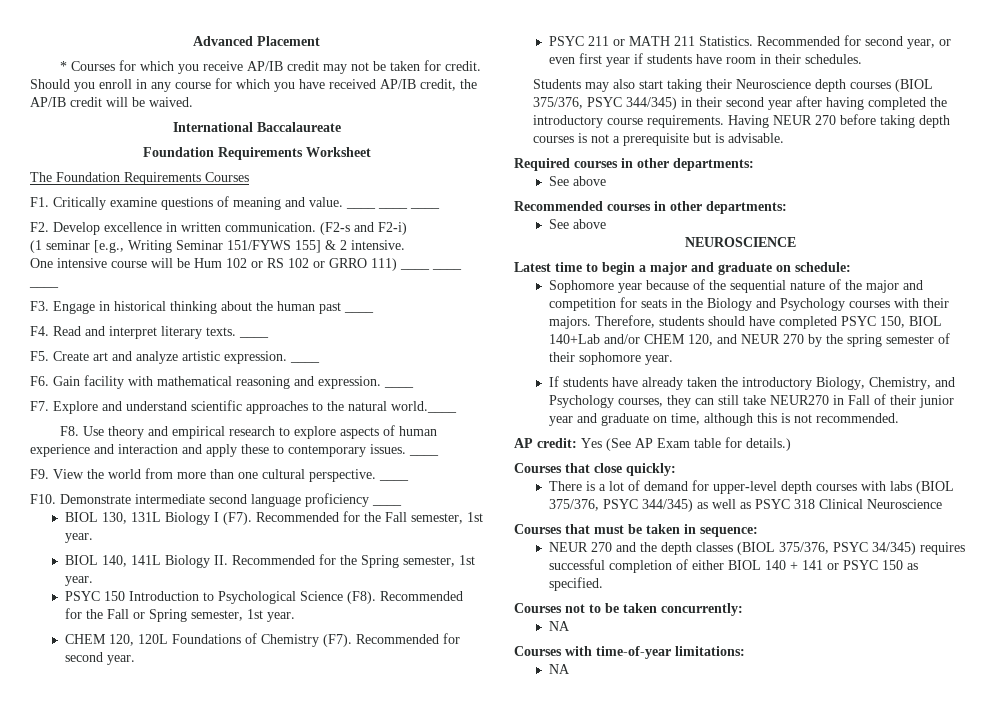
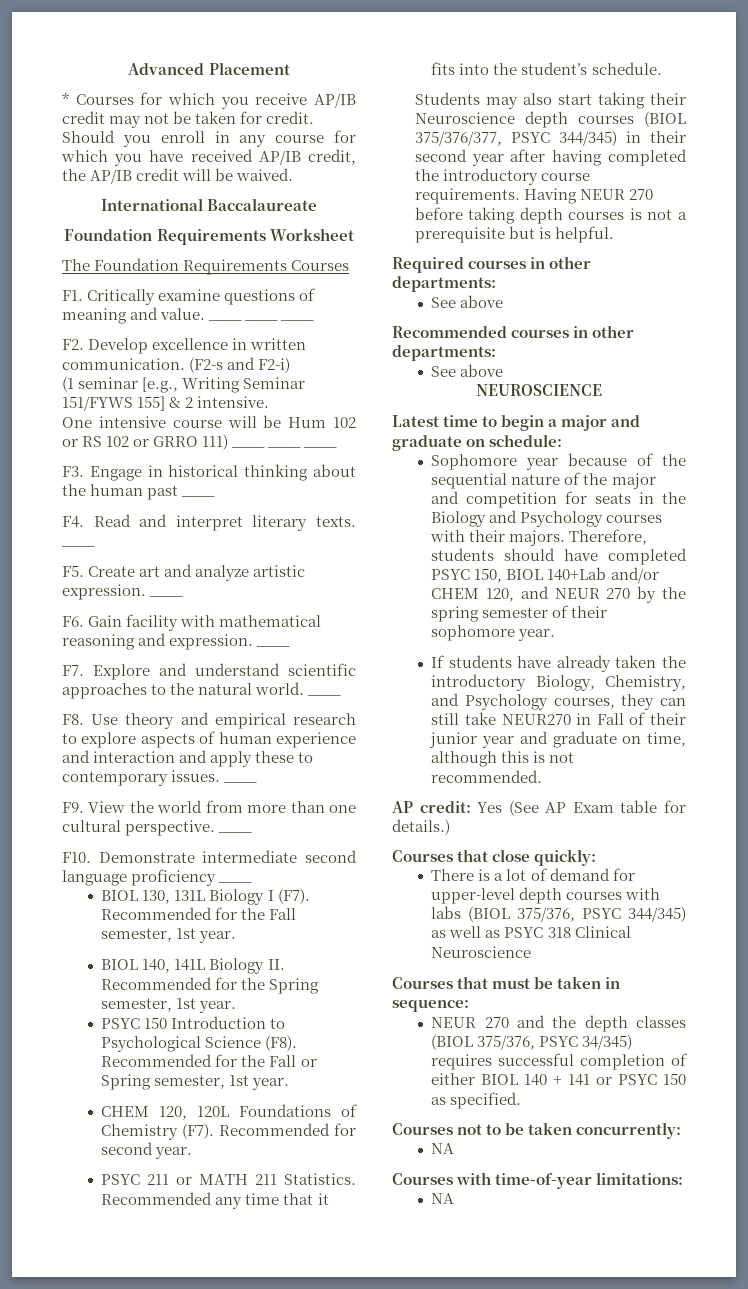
[391,401,457,413] world.____ -> [255,682,305,695] [307,695,342,696] world. ____
[843,35,951,49] [548,53,862,67] for second year, or even first year if students have room in their schedules. -> [215,1193,329,1209] [431,62,662,75] any time that it fits into the student’s schedule.
[533,97,584,109] 375/376, -> [414,131,502,146] 375/376/377,
[728,133,785,143] advisable. -> [554,226,614,243] helpful.

